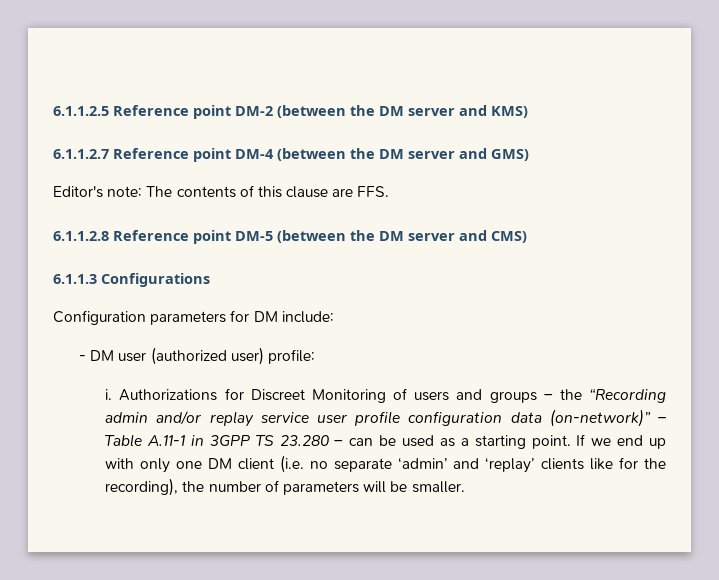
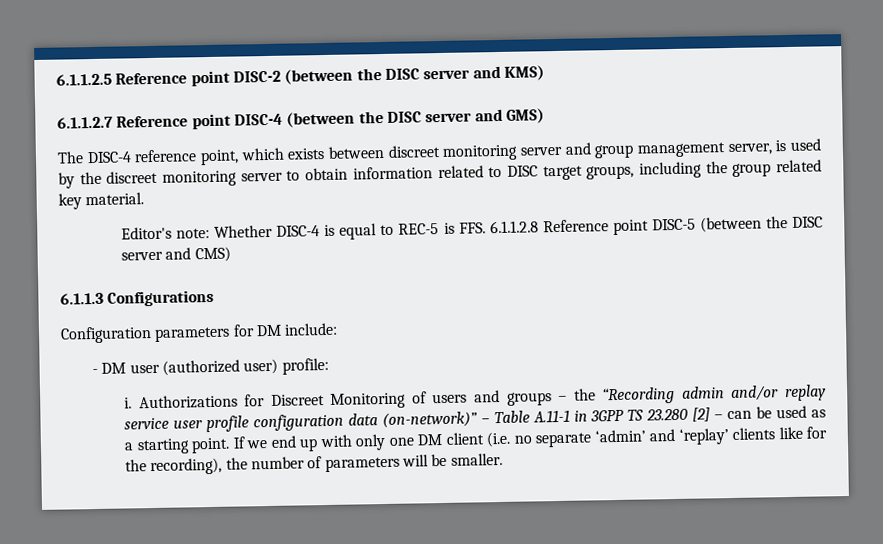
[235,105,404,118] DM-2 (between the DM -> [232,68,420,85] DISC-2 (between the DISC
[235,148,404,161] DM-4 (between the DM -> [233,110,422,128] DISC-4 (between the DISC
[53,185,354,198] Editor's note: The contents of this clause are -> [57,138,821,166] [58,159,822,189] [58,192,145,210] [121,222,455,240] The DISC-4 reference point, which exists between discreet monitoring server and group management server, is used by the discreet monitoring server to obtain information related to DISC target groups, including the group related key material. // Editor's note: Whether DISC-4 is equal to REC-5 is
(390, 191) // -> (486, 228) none
[235,230,404,243] DM-5 (between the DM -> [651,216,824,233] DISC-5 (between the DISC
(329, 440) none -> [692,407,711,422] [2]

